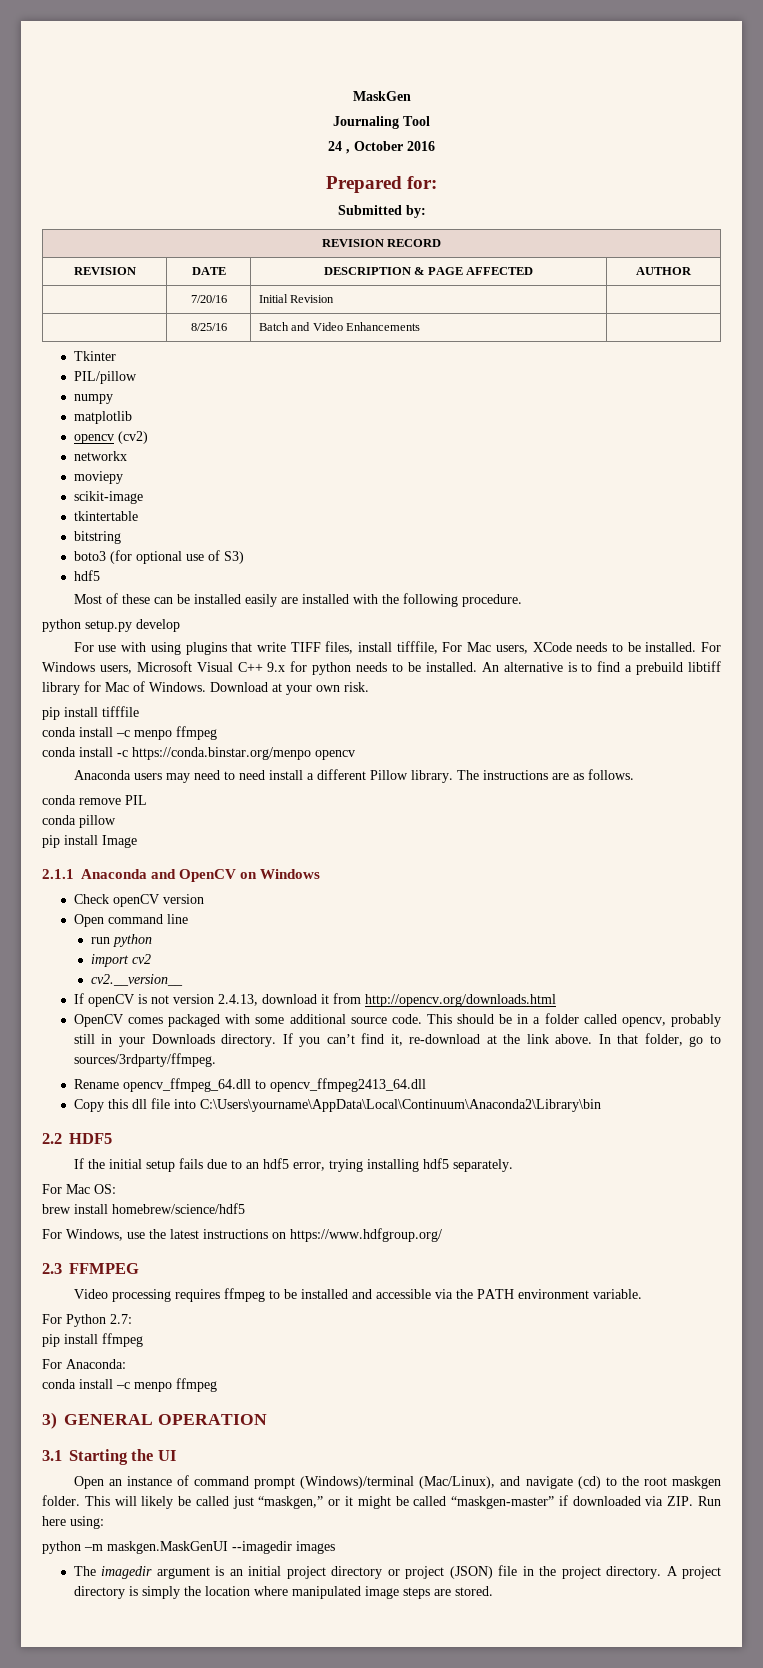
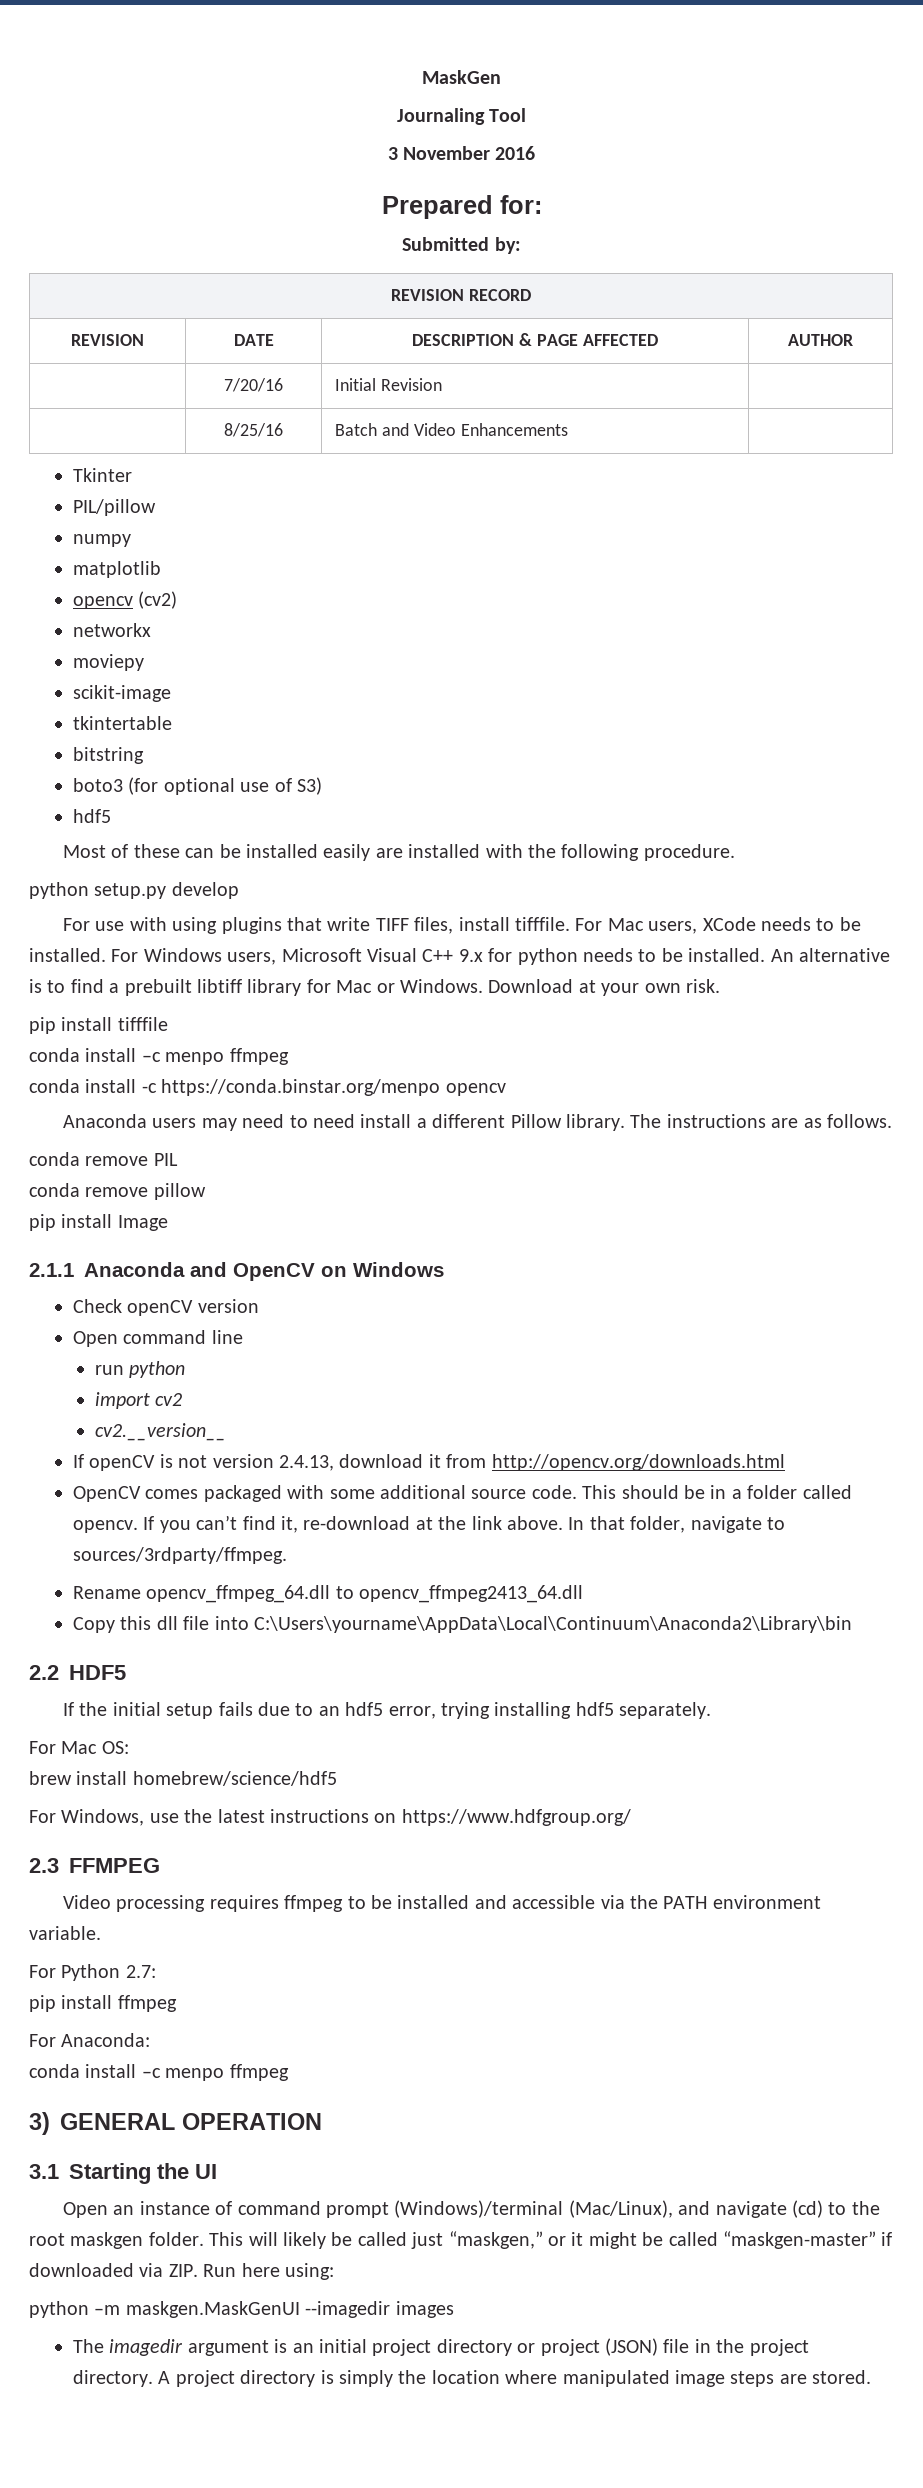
[328,141,403,154] 24 , October -> [387,146,490,160] 3 November
[396,641,438,654] tifffile, -> [515,917,571,931] tifffile.
[636,662,684,675] prebuild -> [124,979,192,996] prebuilt
[133,681,145,692] of -> [376,983,395,993] or
(76, 820) none -> [85,1187,149,1197] remove
[621,1014,721,1027] [73,1034,277,1047] opencv, probably still in your Downloads directory. -> [73,1520,139,1533] opencv.
[689,1036,704,1047] go -> [690,1516,762,1533] navigate

